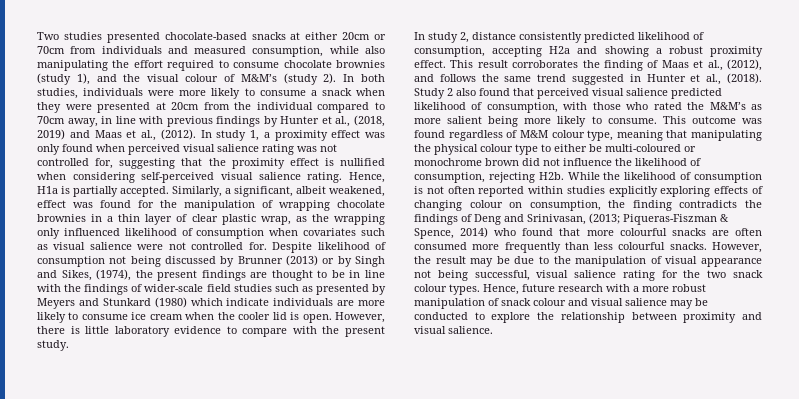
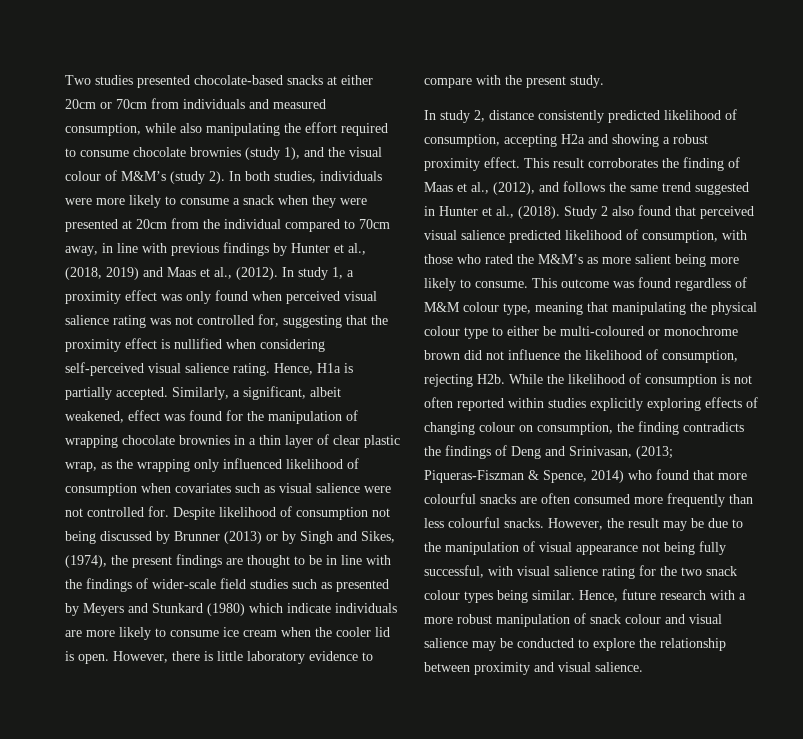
[474,270,530,281] successful, -> [699,541,726,555] [424,565,513,578] fully successful, with
[449,284,480,295] types. -> [464,590,575,603] types being similar.

